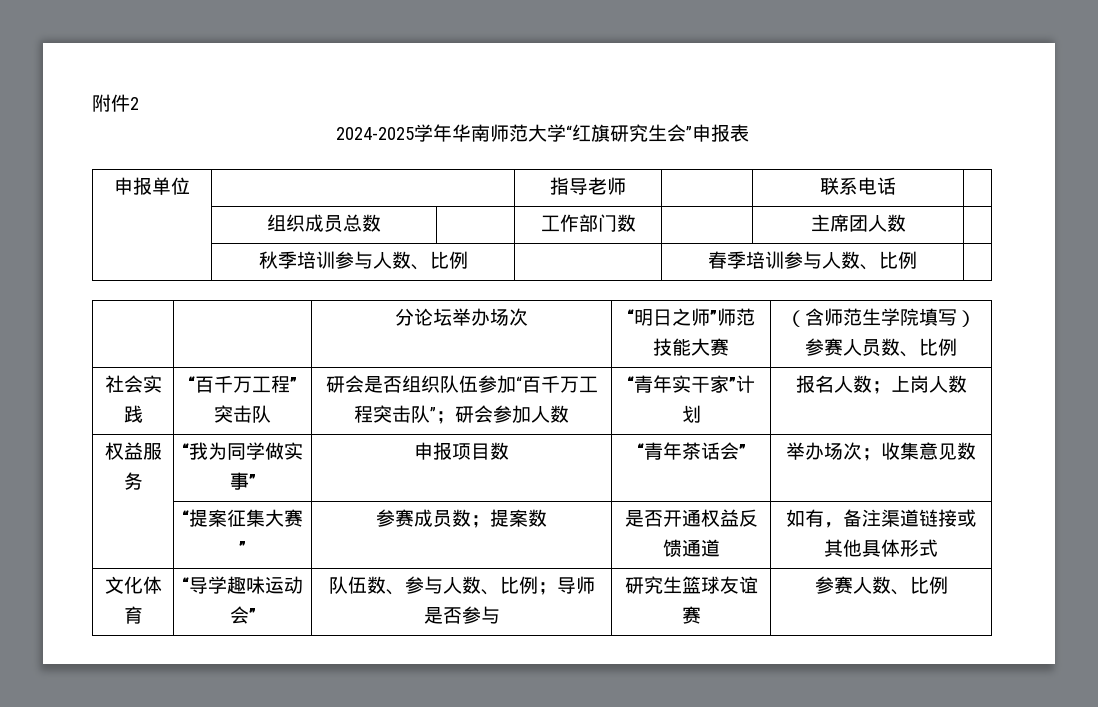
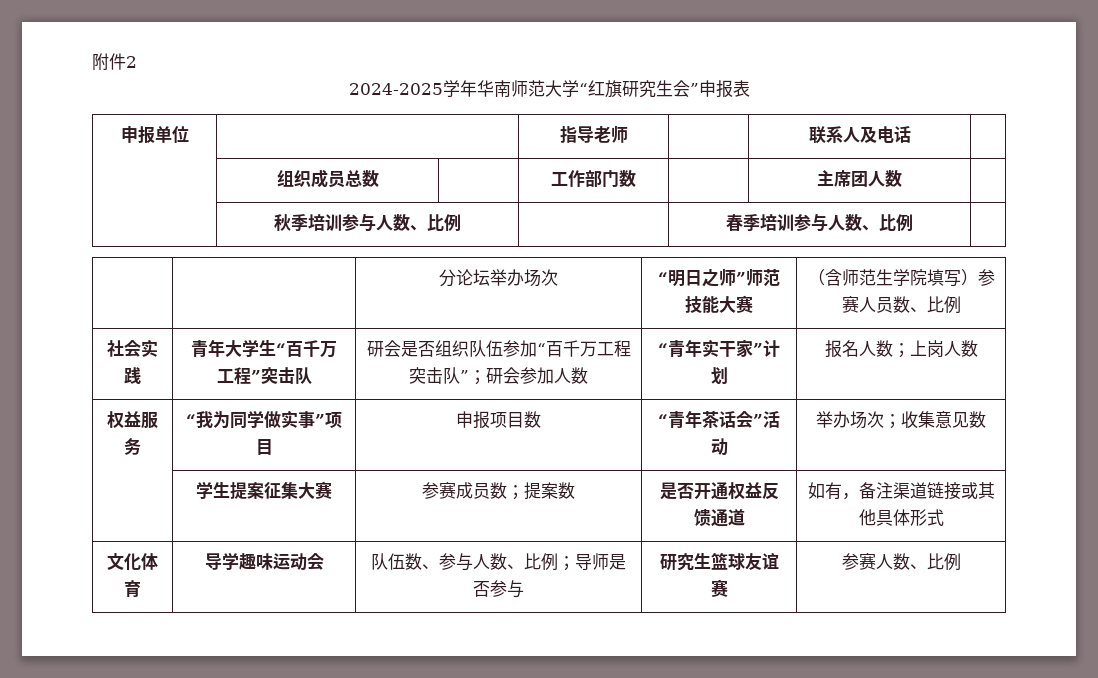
(858, 186) none -> [842,126,877,143] 人及
(143, 414) none -> [191,339,276,358] 青年大学生
(256, 481) none -> [325,412,342,428] [255,439,273,455] 项目
(746, 451) none -> [763,411,780,428] [710,438,728,455] 活动
[182,510,189,525] “ -> [196,481,230,499] 学生
[239,541,246,555] ” -> (332, 490) none
[182,577,189,592] “ -> (141, 588) none
[248,608,256,622] ” -> (324, 561) none

